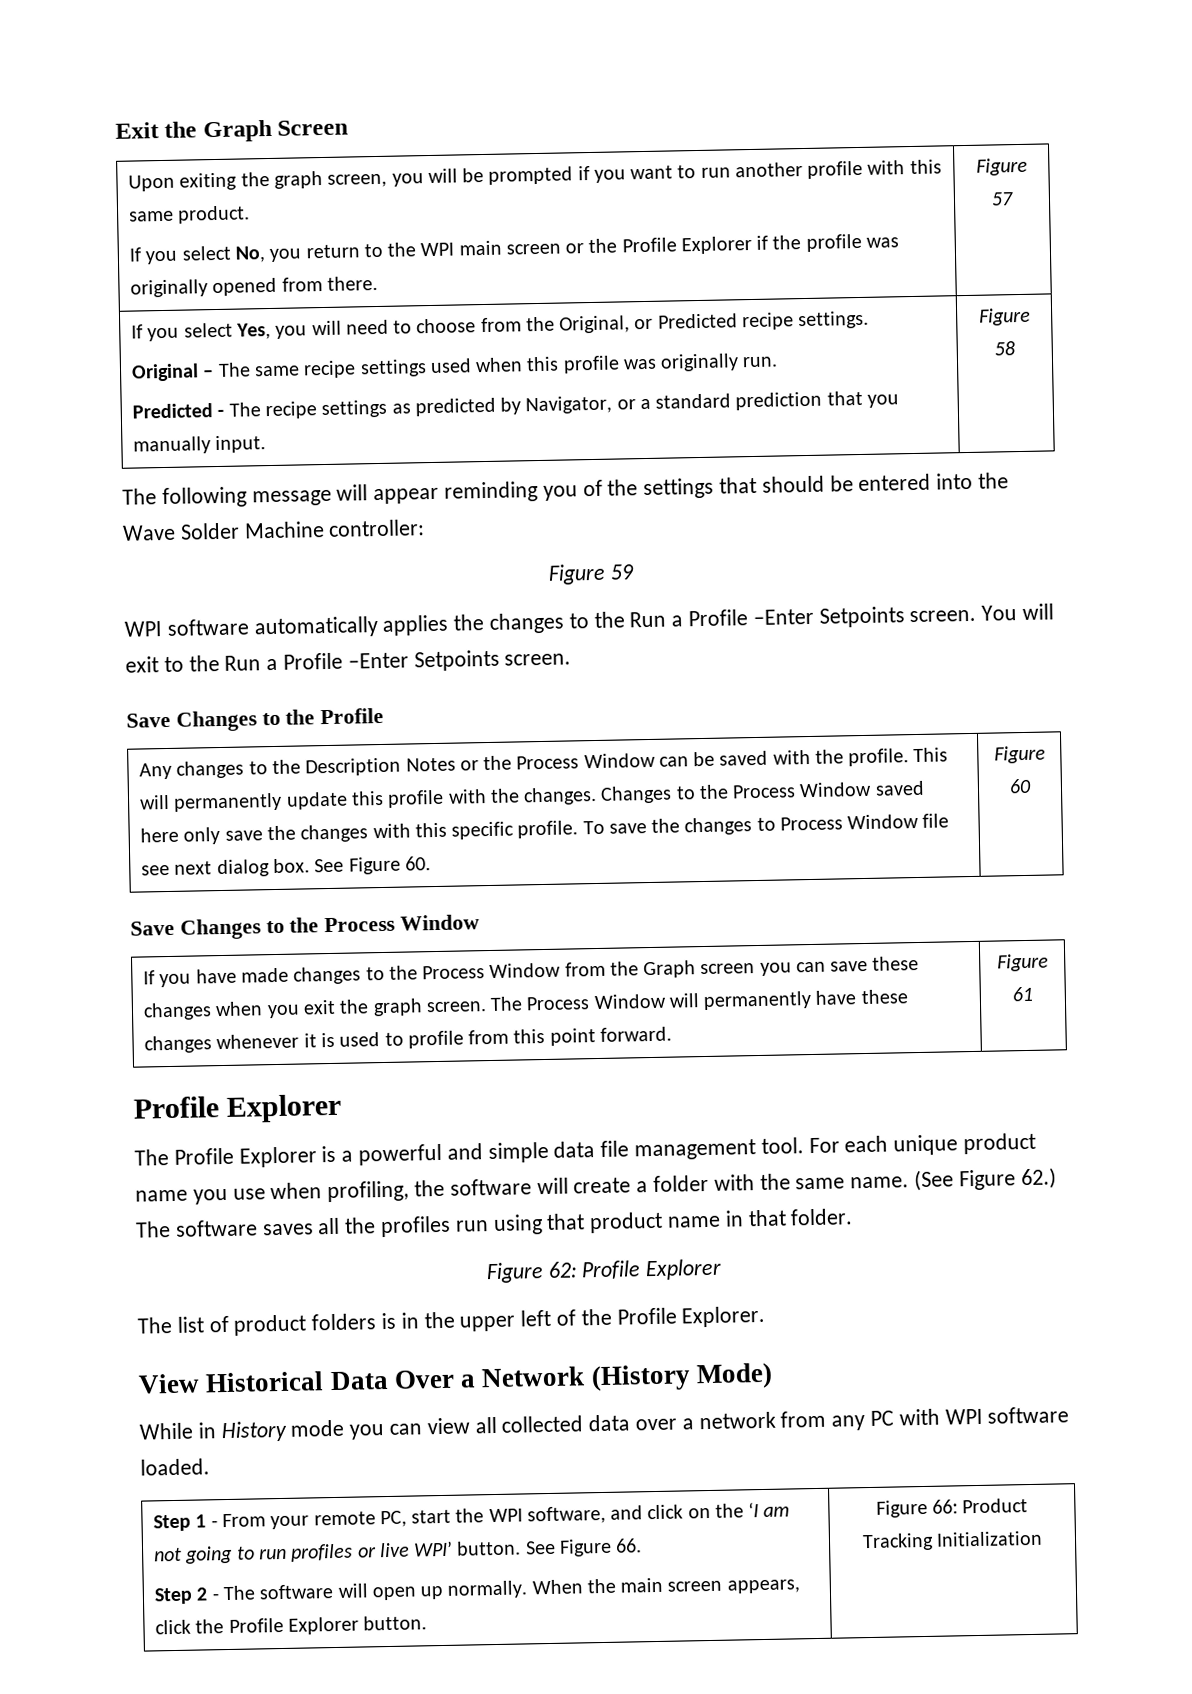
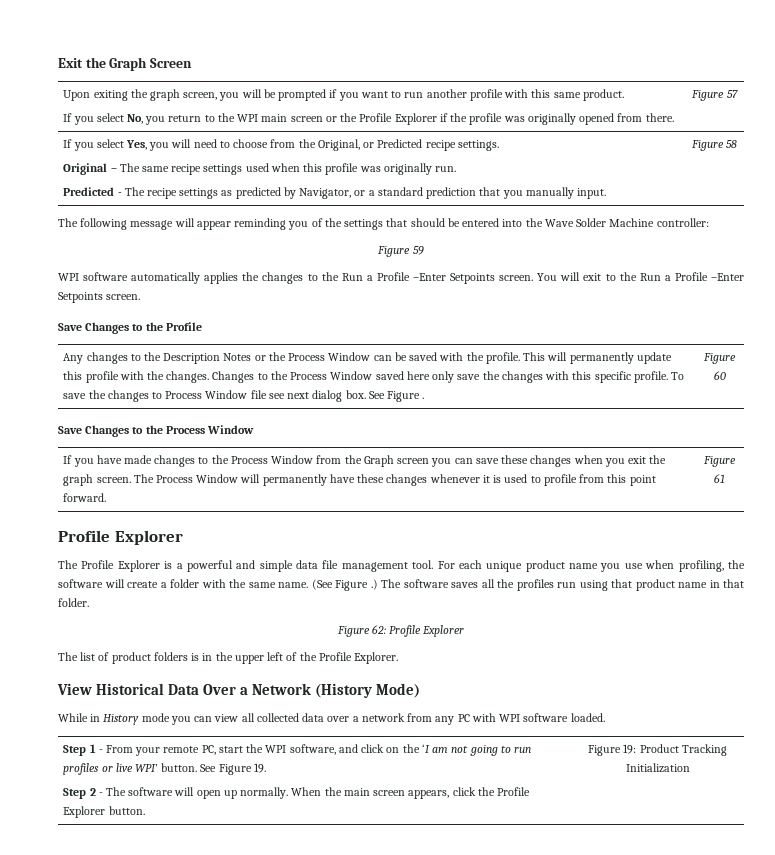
[404,856,431,871] 60. -> [422,397,425,399] .
[1020,1167,1057,1190] 62.) -> [370,579,378,590] .)
[615,1538,643,1553] 66. -> [253,763,266,773] 19.
[932,1499,958,1514] 66: -> [623,744,637,754] 19:

